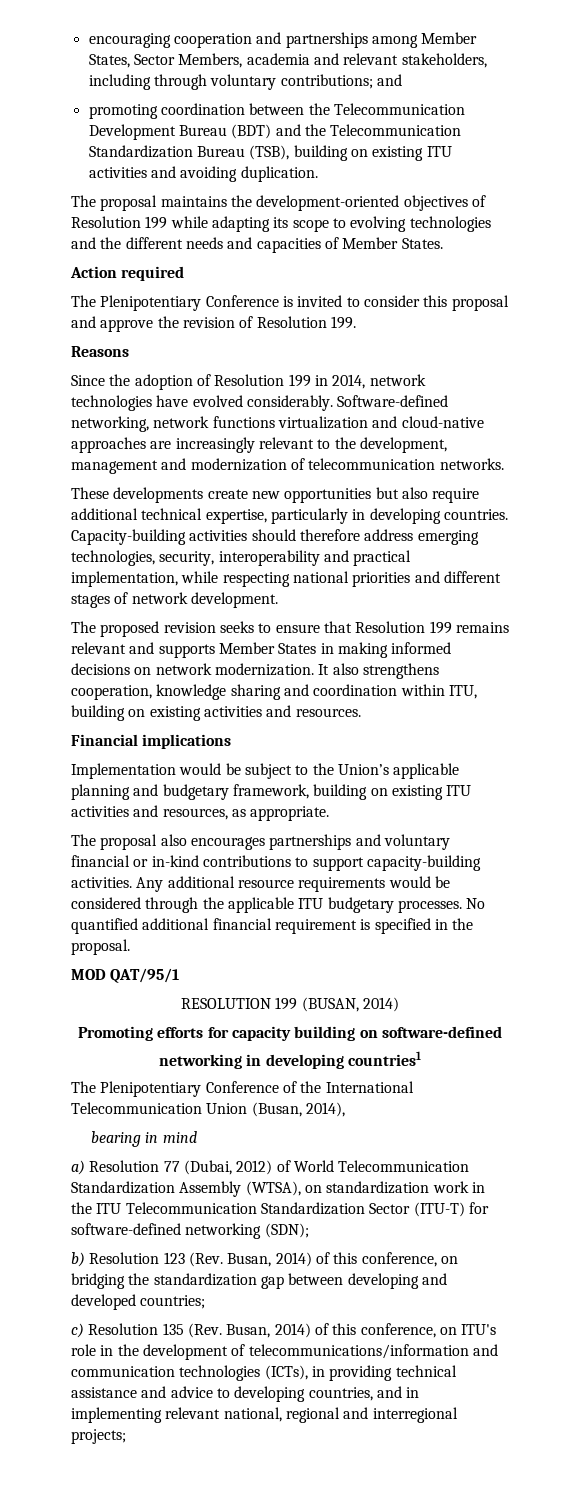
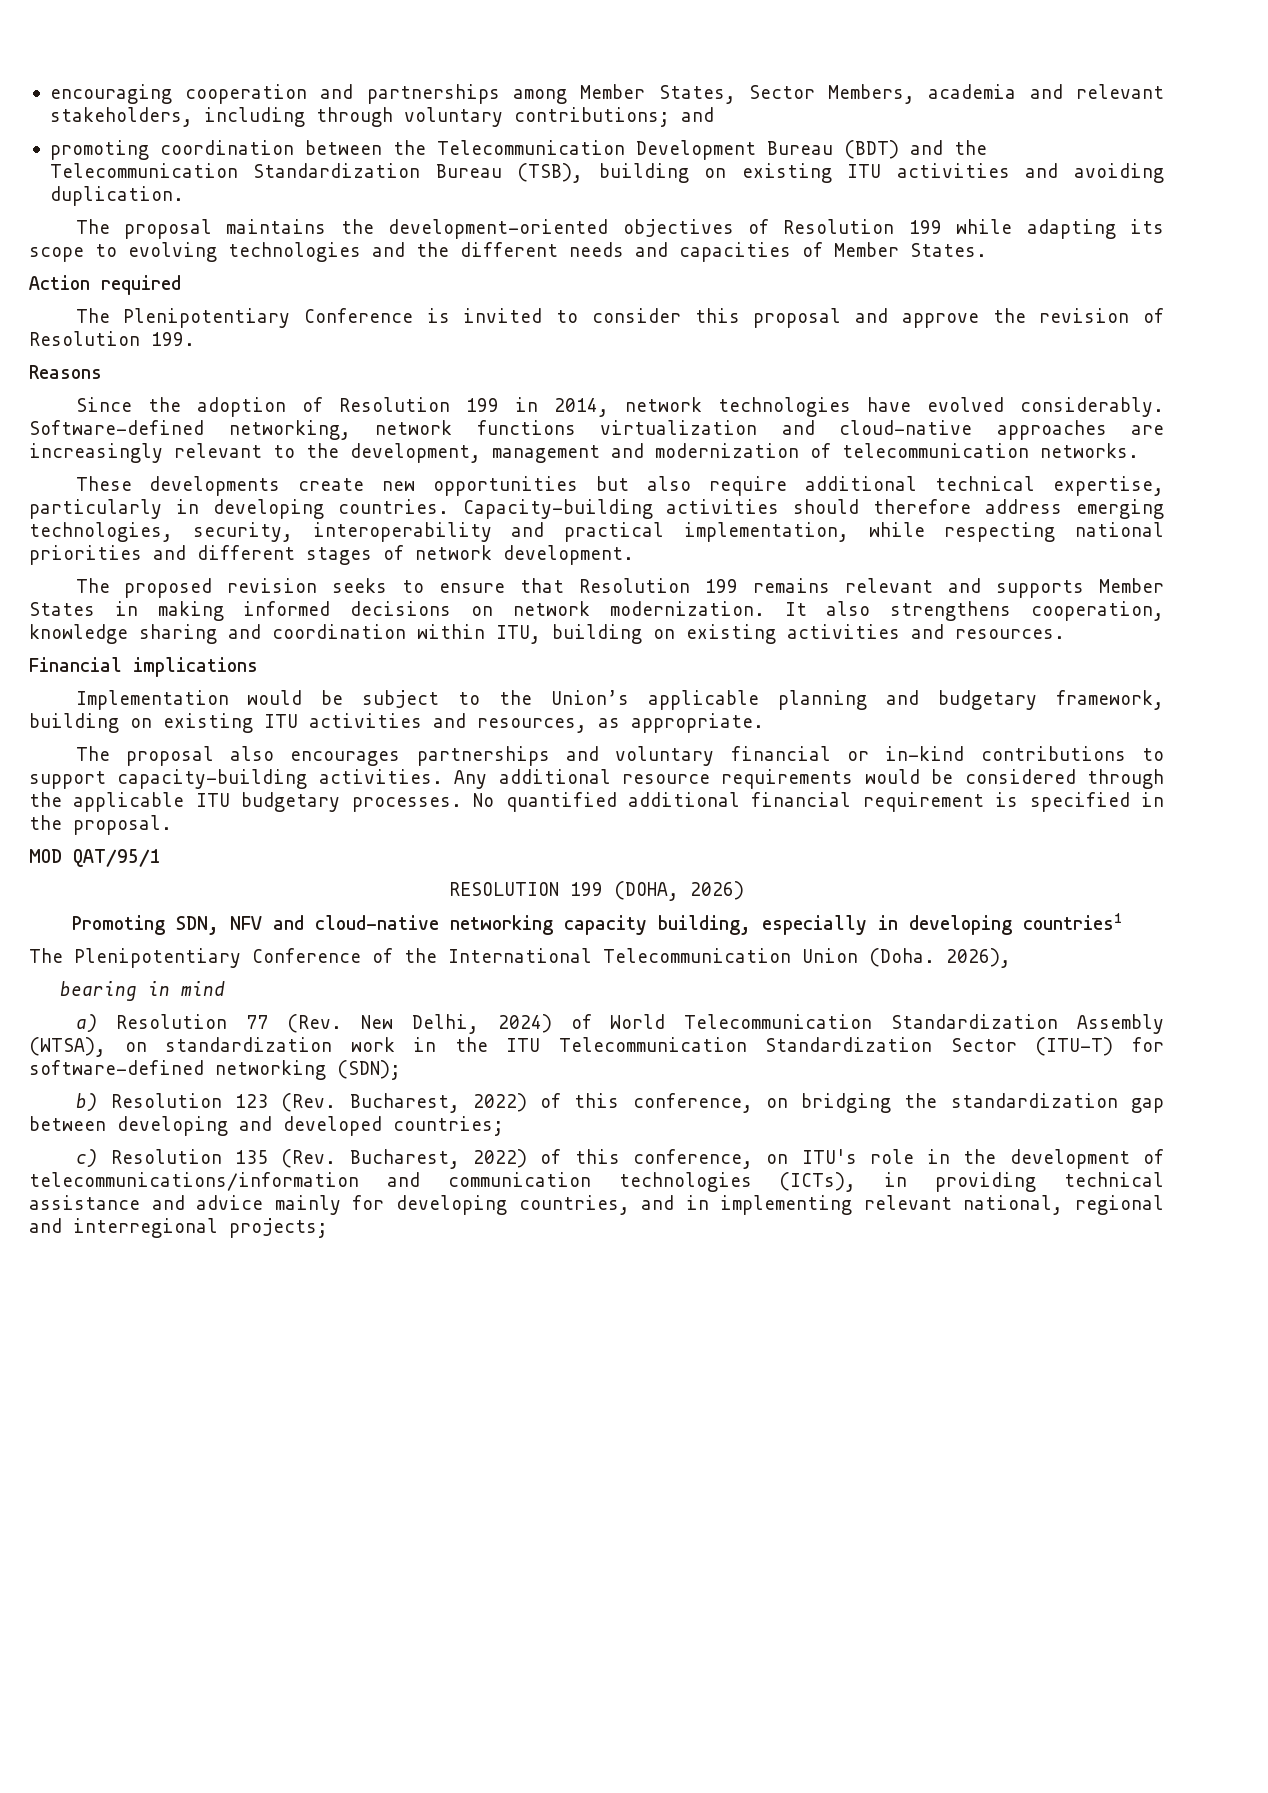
[301,997,399,1012] (BUSAN, 2014) -> [614,881,744,901] (DOHA, 2026)
[157,1026,502,1041] [159,1054,243,1069] efforts for capacity building on software-defined // networking -> [175,915,867,935] SDN, NFV and cloud-native networking capacity building, especially
[251,1102,345,1117] (Busan, 2014), -> [869,948,1011,968] (Doha. 2026),
[183,1160,273,1175] (Dubai, 2012) -> [287,1014,552,1034] (Rev. New Delhi, 2024)
[227,1252,312,1267] Busan, 2014) -> [349,1093,527,1113] Bucharest, 2022)
[226,1323,311,1338] Busan, 2014) -> [349,1149,528,1169] Bucharest, 2022)
[216,1388,230,1398] to -> [274,1195,385,1215] mainly for

